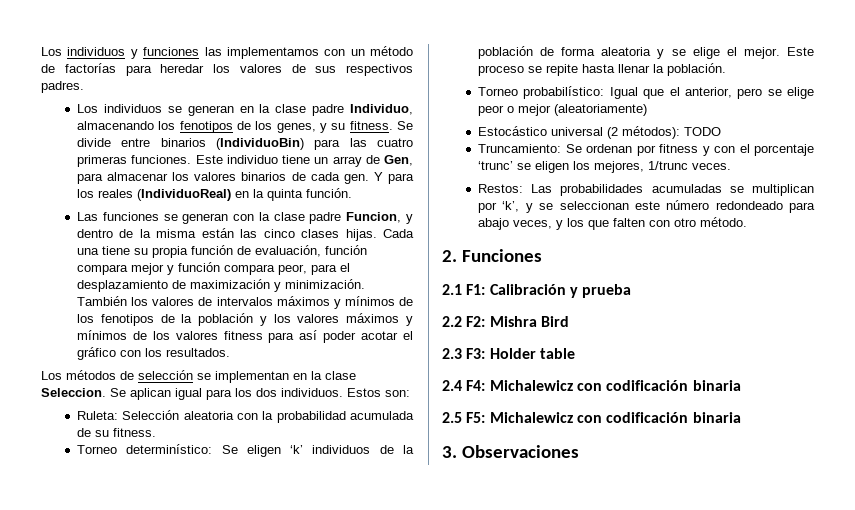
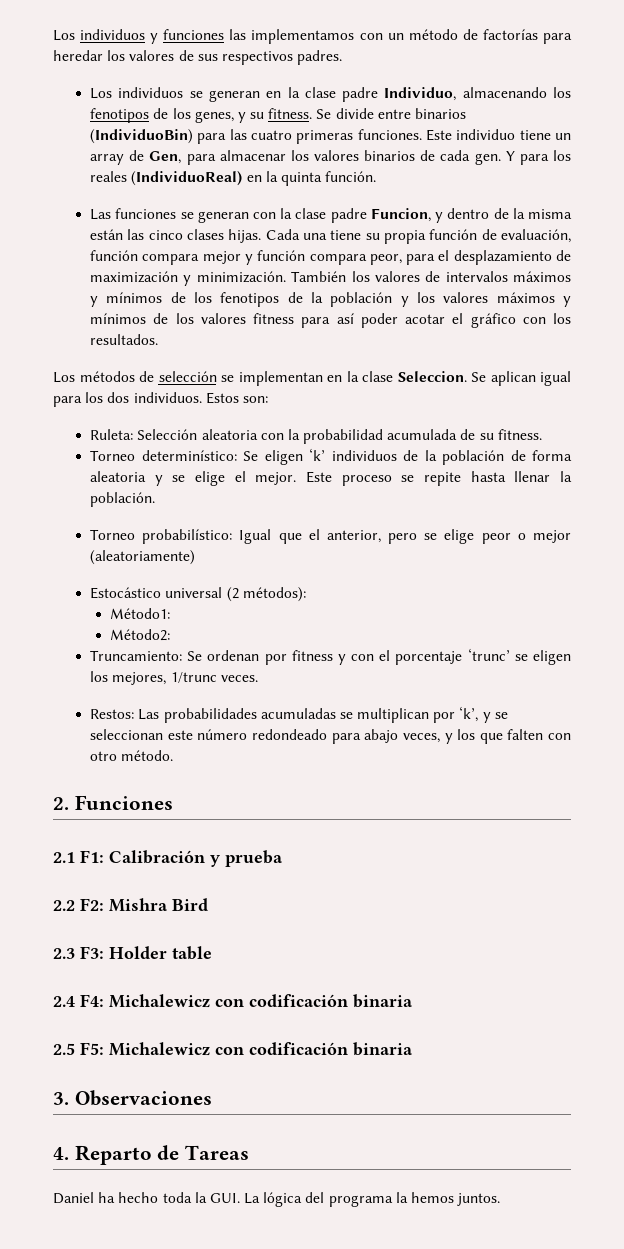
[684,127,722,136] TODO -> [110,608,171,619] [110,629,171,641] // Método1: // Método2:
(579, 451) none -> [53,1145,250,1165] [53,1192,501,1207] // 4. Reparto de Tareas // Daniel ha hecho toda la GUI. La lógica del programa la hemos juntos.

